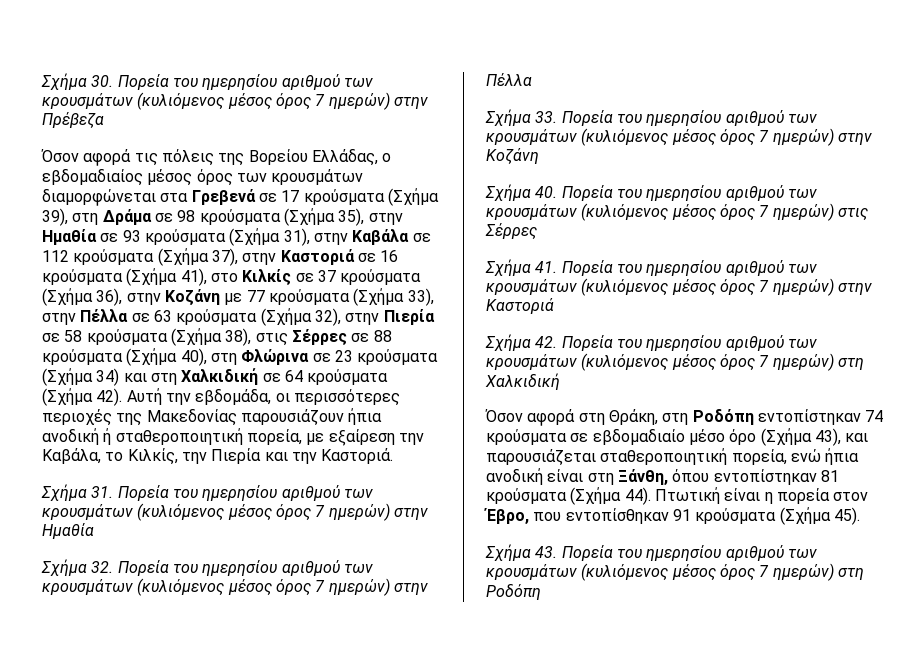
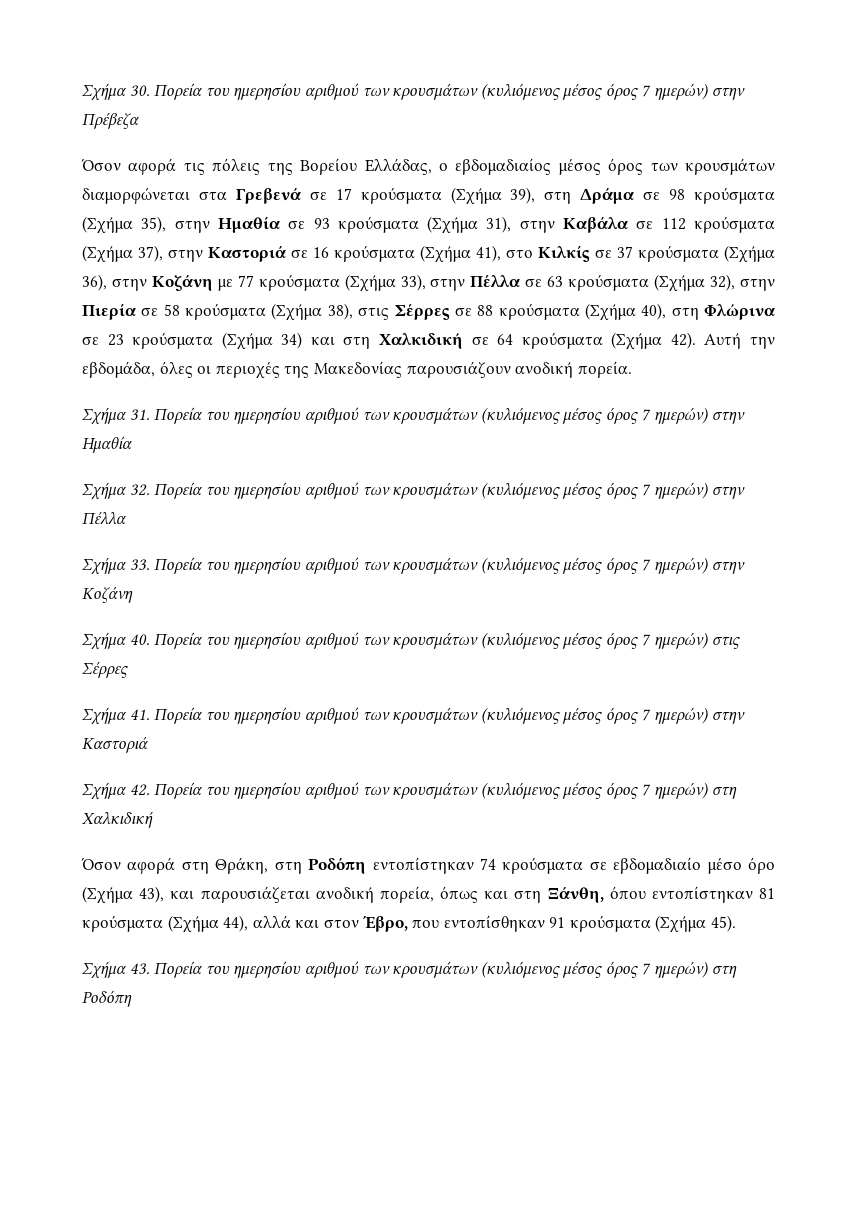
[275,389,400,406] οι περισσότερες -> [159,361,212,378] όλες οι
[348,408,383,425] [42,428,424,446] [42,448,394,465] ήπια ανοδική ή σταθεροποιητική πορεία, με εξαίρεση την Καβάλα, το Κιλκίς, την Πιερία και την Καστοριά. -> [515,361,632,378] ανοδική πορεία.
[600,448,860,465] [486,468,584,485] σταθεροποιητική πορεία, ενώ ήπια ανοδική είναι -> [315,886,509,903] ανοδική πορεία, όπως και
[624,487,830,505] 44). Πτωτική είναι η πορεία -> [223,915,320,932] 44), αλλά και

